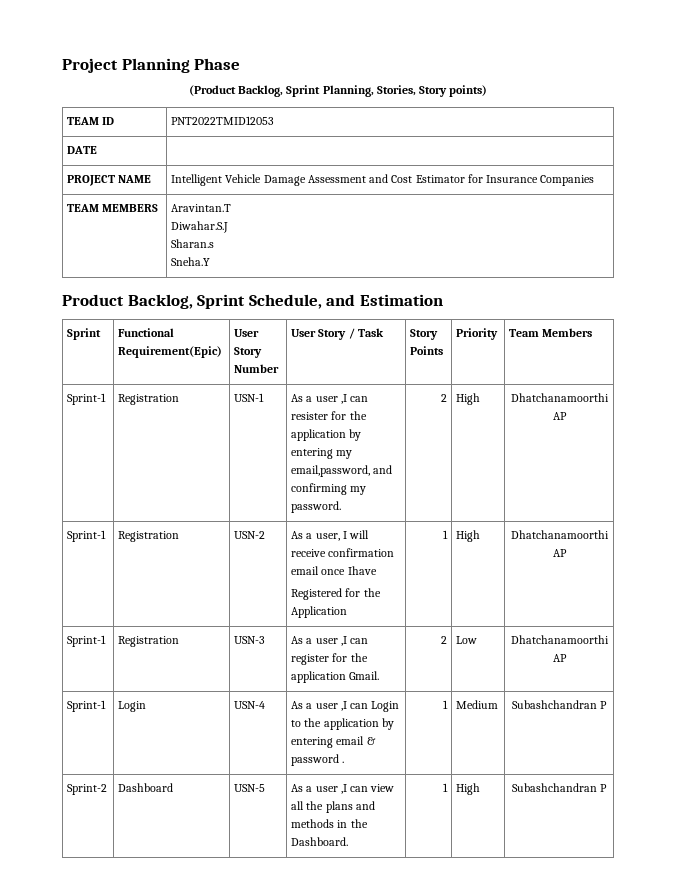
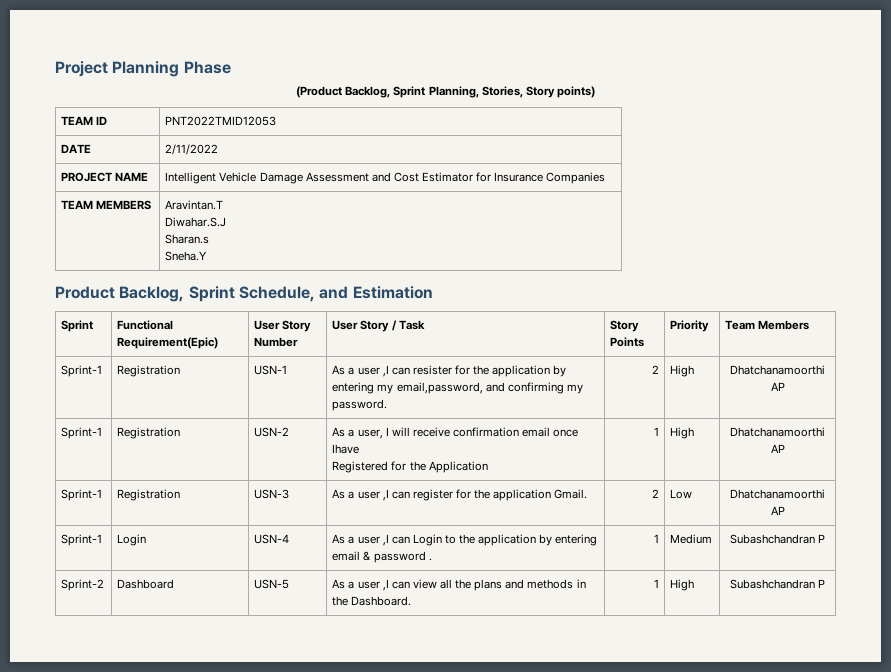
(98, 150) none -> [165,144,219,155] 2/11/2022

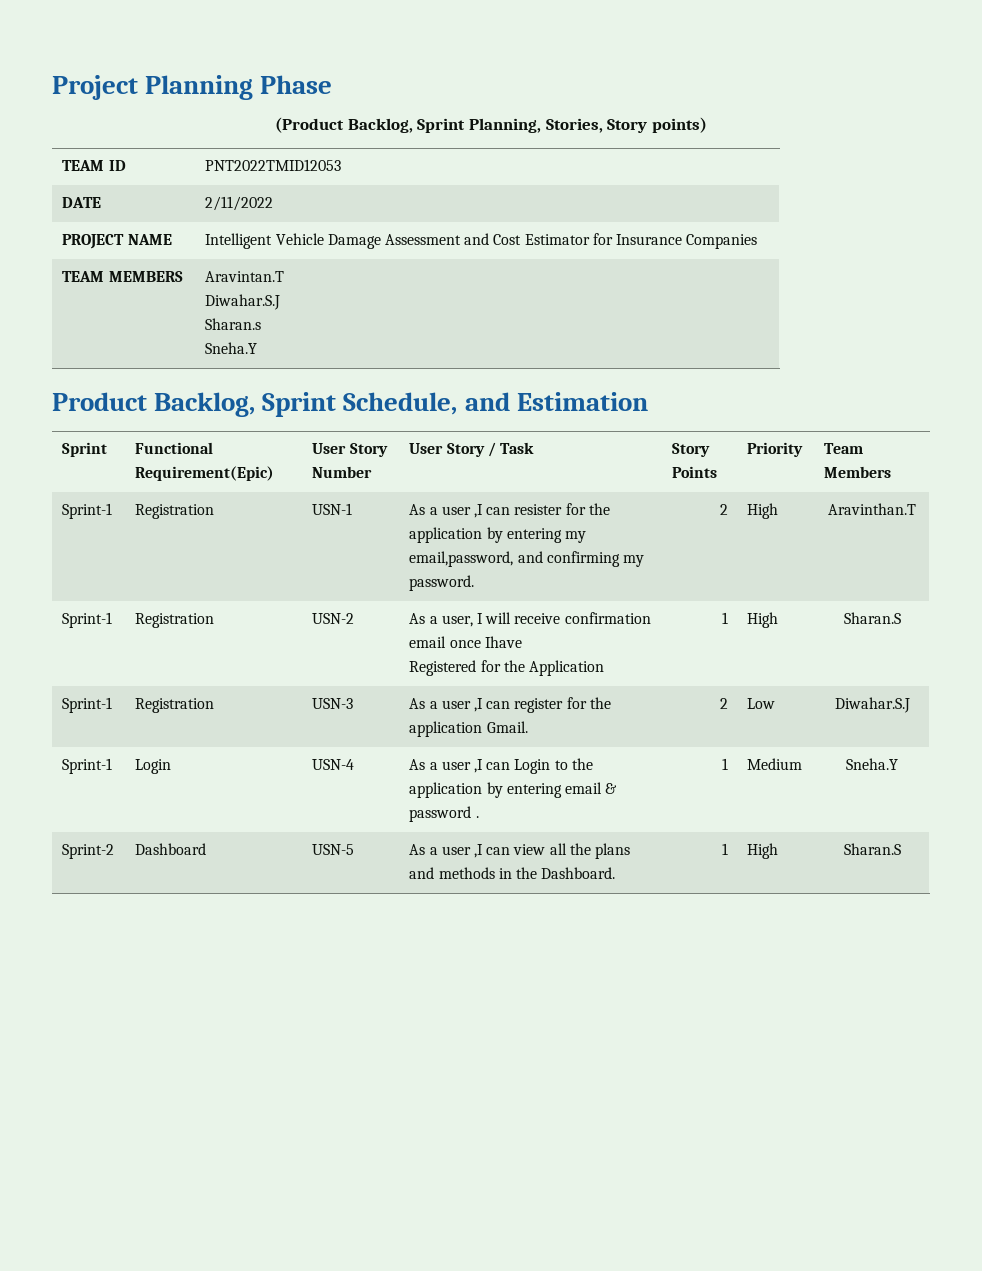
[730,365,825,375] [770,382,785,391] Dhatchanamoorthi AP -> [828,503,916,515] Aravinthan.T
[730,427,825,437] [770,444,785,453] Dhatchanamoorthi AP -> [843,612,901,624] Sharan.S
[730,489,825,499] [770,506,785,515] Dhatchanamoorthi AP -> [834,697,910,713] Diwahar.S.J
[729,534,826,544] Subashchandran P -> [846,758,898,770] Sneha.Y
[729,579,826,589] Subashchandran P -> [843,843,901,855] Sharan.S

